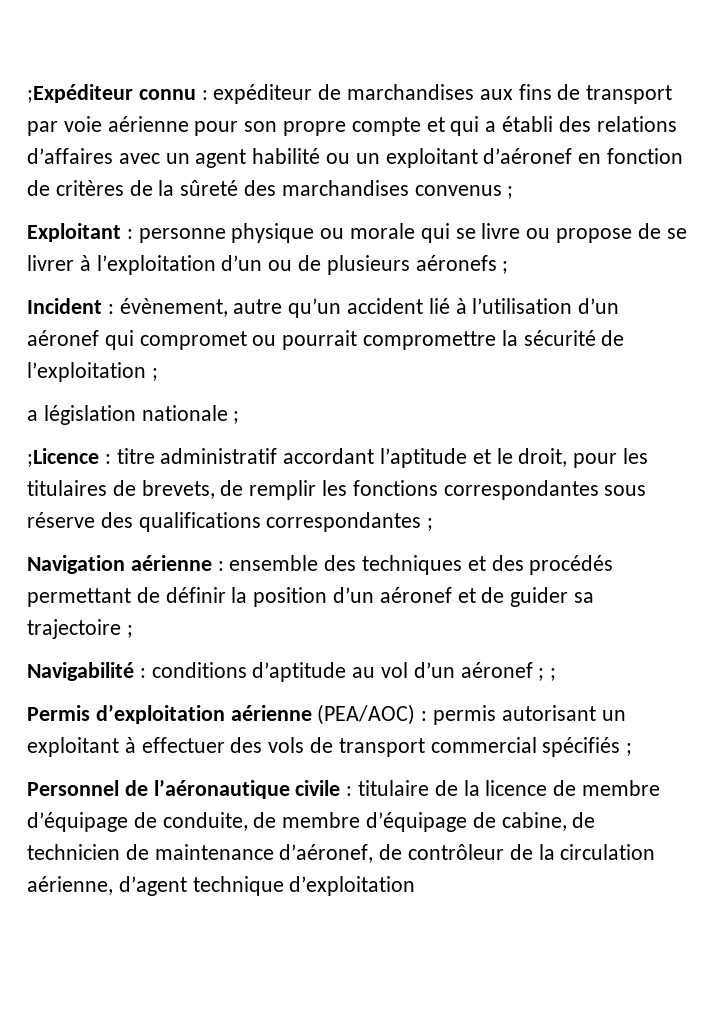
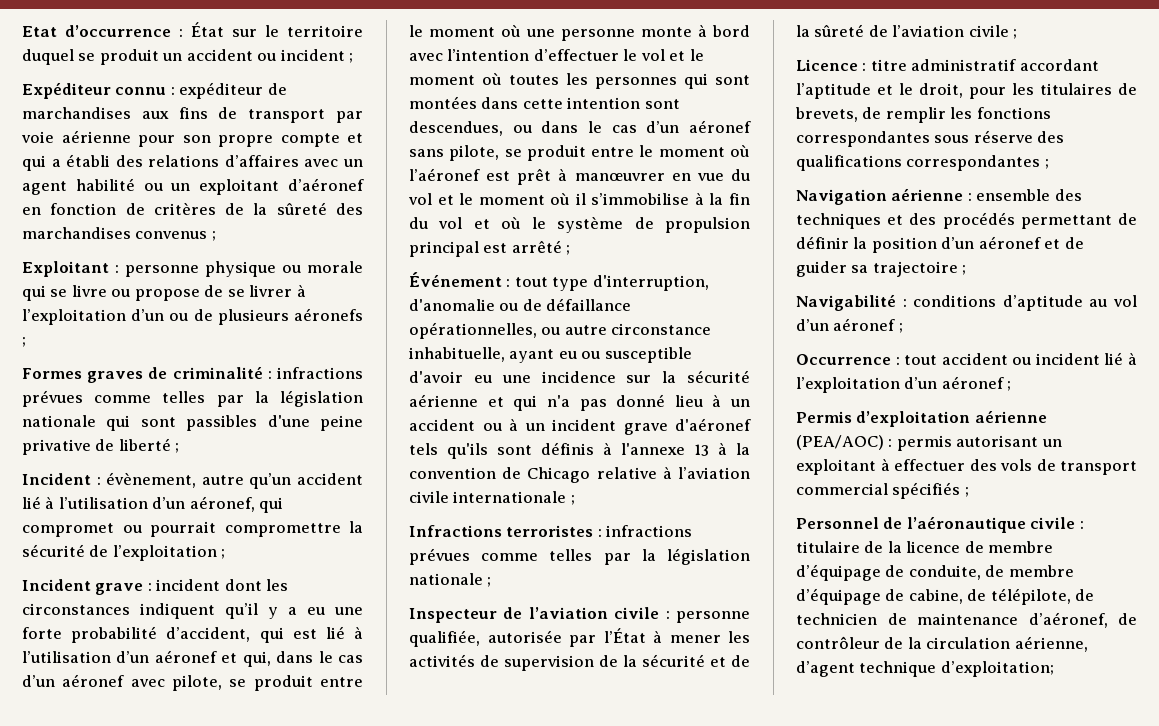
[27,84,133,103] ;Expéditeur -> [22,22,363,37] [22,49,354,65] [22,82,111,99] Etat d’occurrence : État sur le territoire duquel se produit un accident ou incident ; // Expéditeur
(509, 267) none -> [22,366,364,383] [22,390,364,407] [22,415,363,431] [22,438,180,455] // Formes graves de criminalité : infractions prévues comme telles par la législation nationale qui sont passibles d'une peine privative de liberté ;
[27,330,99,346] aéronef -> [189,496,255,512] aéronef,
[27,405,240,425] [27,448,99,467] a législation nationale ; // ;Licence -> [22,579,289,595] [22,603,363,619] [22,626,364,643] [22,650,363,667] [22,674,363,691] [409,24,750,41] [409,49,704,61] [409,73,750,89] [409,96,680,109] [409,120,751,136] [409,145,750,161] [409,168,750,185] [408,192,750,205] [409,216,750,233] [409,240,571,257] [409,272,709,291] [409,298,632,311] [409,322,712,339] [409,347,692,363] [409,370,750,383] [409,394,750,411] [409,418,751,435] [409,442,750,459] [409,466,750,483] [409,491,575,505] [409,525,693,537] [409,548,750,565] [409,573,492,587] [409,607,750,623] [409,628,750,647] [409,654,750,671] [796,24,1018,39] [796,59,858,71] Incident grave : incident dont les circonstances indiquent qu’il y a eu une forte probabilité d’accident, qui est lié à l’utilisation d’un aéronef et qui, dans le cas d’un aéronef avec pilote, se produit entre le moment où une personne monte à bord avec l’intention d’effectuer le vol et le moment où toutes les personnes qui sont montées dans cette intention sont descendues, ou dans le cas d’un aéronef sans pilote, se produit entre le moment où l’aéronef est prêt à manœuvrer en vue du vol et le moment où il s’immobilise à la fin du vol et où le système de propulsion principal est arrêté ; // Événement : tout type d'interruption, d'anomalie ou de défaillance opérationnelles, ou autre circonstance inhabituelle, ayant eu ou susceptible d'avoir eu une incidence sur la sécurité aérienne et qui n'a pas donné lieu à un accident ou à un incident grave d'aéronef tels qu'ils sont définis à l'annexe 13 à la convention de Chicago relative à l’aviation civile internationale ; // Infractions terroristes : infractions prévues comme telles par la législation nationale ; // Inspecteur de l’aviation civile : personne qualifiée, autorisée par l’État à mener les activités de supervision de la sécurité et de la sûreté de l’aviation civile ; // Licence
(545, 674) none -> [796,352,1137,365] [796,376,1004,393] // Occurrence : tout accident ou incident lié à l’exploitation d’un aéronef
(596, 820) none -> [990,588,1095,605] télépilote, de
[289,876,416,896] d’exploitation -> [940,661,1054,677] d’exploitation;

